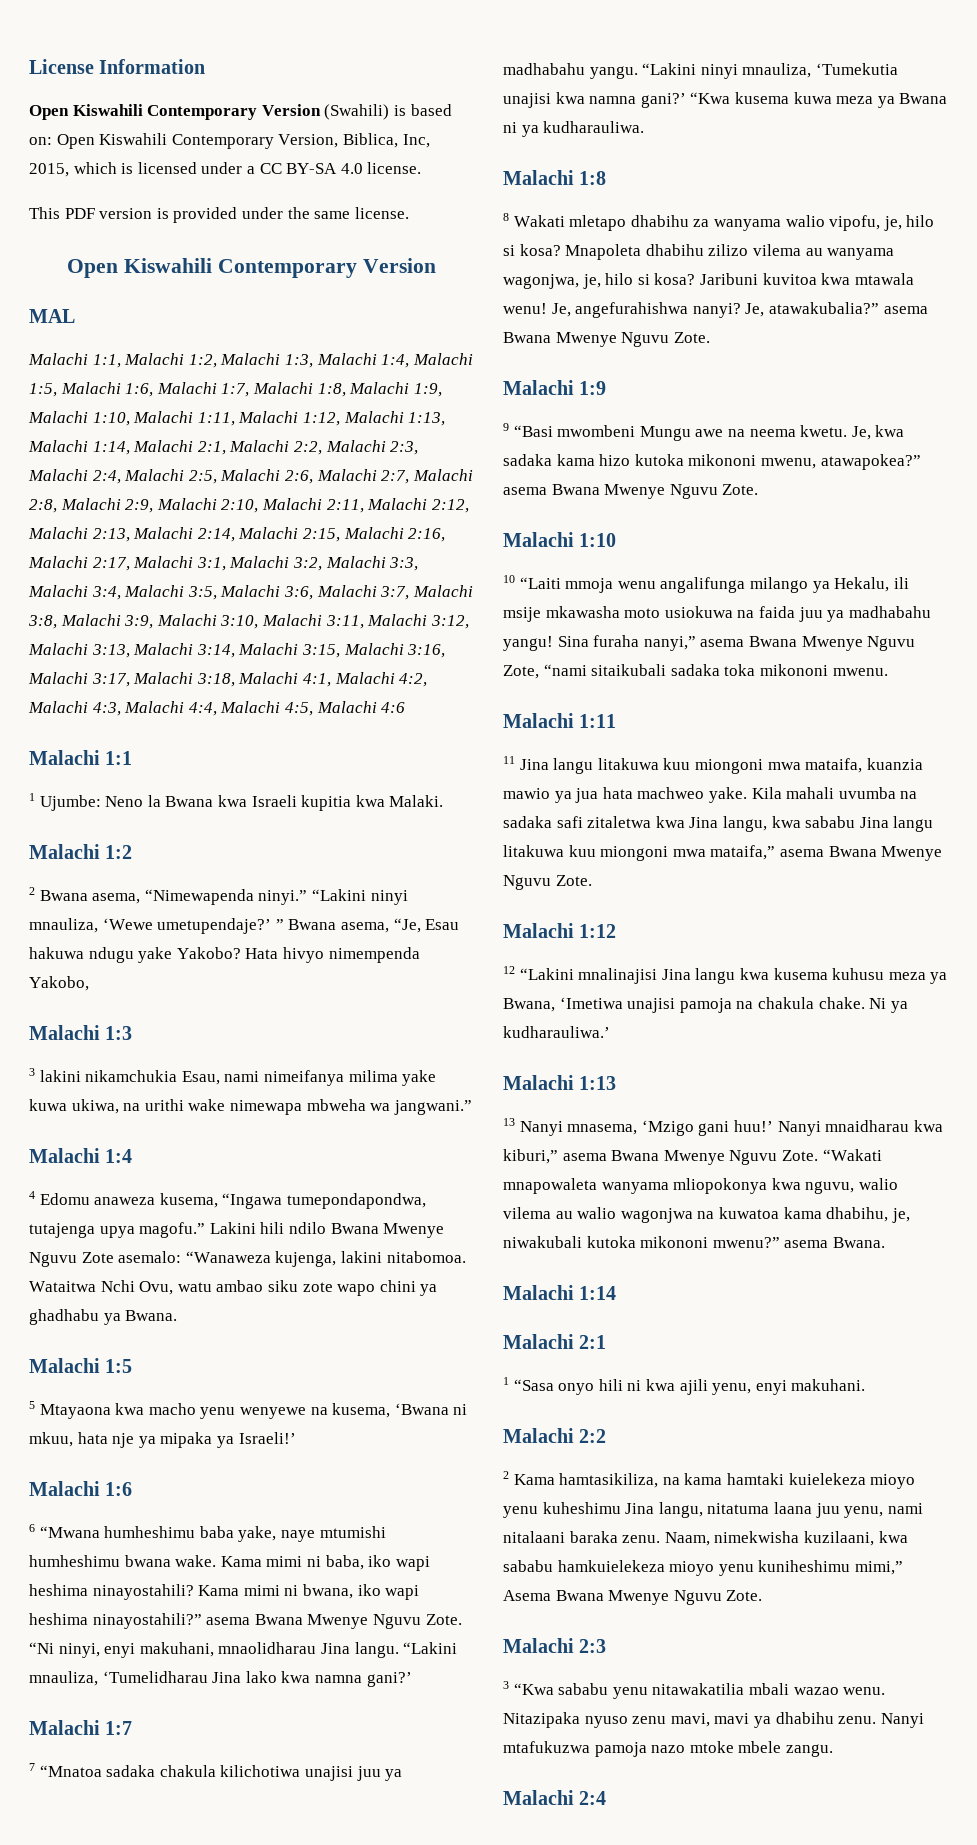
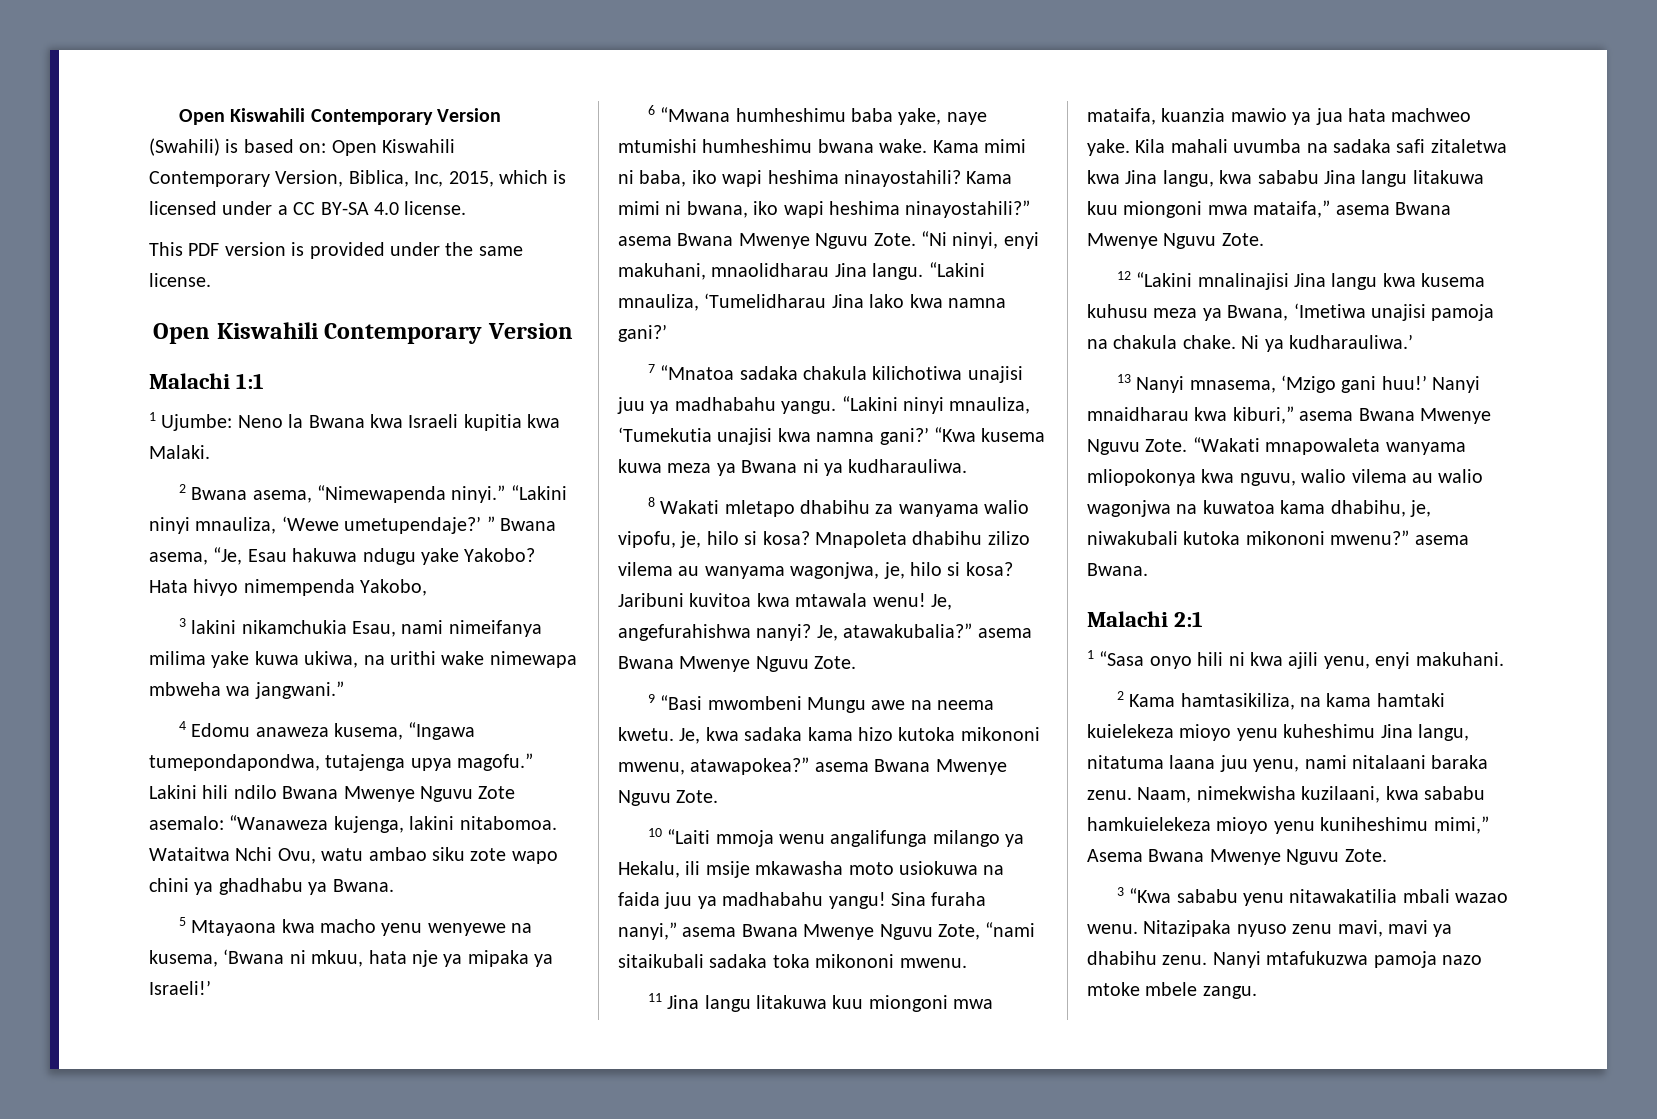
[29,59,206,74] License Information // -> (178, 117) none
[29,309,75,323] [28,353,473,368] [29,382,442,397] [28,411,446,426] [28,440,419,455] [28,469,473,484] [29,498,469,513] [28,527,446,542] [28,556,419,571] [28,585,473,600] [28,614,469,629] [28,643,446,658] [28,672,428,687] [28,701,406,716] // MAL // Malachi 1:1, Malachi 1:2, Malachi 1:3, Malachi 1:4, Malachi 1:5, Malachi 1:6, Malachi 1:7, Malachi 1:8, Malachi 1:9, Malachi 1:10, Malachi 1:11, Malachi 1:12, Malachi 1:13, Malachi 1:14, Malachi 2:1, Malachi 2:2, Malachi 2:3, Malachi 2:4, Malachi 2:5, Malachi 2:6, Malachi 2:7, Malachi 2:8, Malachi 2:9, Malachi 2:10, Malachi 2:11, Malachi 2:12, Malachi 2:13, Malachi 2:14, Malachi 2:15, Malachi 2:16, Malachi 2:17, Malachi 3:1, Malachi 3:2, Malachi 3:3, Malachi 3:4, Malachi 3:5, Malachi 3:6, Malachi 3:7, Malachi 3:8, Malachi 3:9, Malachi 3:10, Malachi 3:11, Malachi 3:12, Malachi 3:13, Malachi 3:14, Malachi 3:15, Malachi 3:16, Malachi 3:17, Malachi 3:18, Malachi 4:1, Malachi 4:2, Malachi 4:3, Malachi 4:4, Malachi 4:5, Malachi 4:6 -> (573, 331) none
[29,844,133,859] // Malachi 1:2 -> (210, 452) none
[29,1025,133,1040] // Malachi 1:3 -> (428, 587) none
[29,1148,133,1163] // Malachi 1:4 -> (344, 690) none
[29,1358,133,1373] // Malachi 1:5 -> (394, 885) none
[29,1481,133,1496] // Malachi 1:6 -> (211, 987) none
[29,1720,133,1735] // Malachi 1:7 -> (667, 333) none
[503,170,607,185] // Malachi 1:8 -> (968, 466) none
[503,380,607,395] // Malachi 1:9 -> (857, 662) none
[503,532,617,547] // Malachi 1:10 -> (719, 796) none
[503,713,617,728] // Malachi 1:11 -> (967, 963) none
[503,923,617,938] // Malachi 1:12 -> (1264, 239) none
[503,1075,617,1090] // Malachi 1:13 -> (1413, 341) none
[503,1285,617,1300] // Malachi 1:14 -> (1148, 569) none
[503,1428,607,1443] // Malachi 2:2 -> (1504, 659) none
[503,1638,607,1653] // Malachi 2:3 -> (1387, 855) none
[503,1790,607,1805] // Malachi 2:4 -> (1257, 992) none

